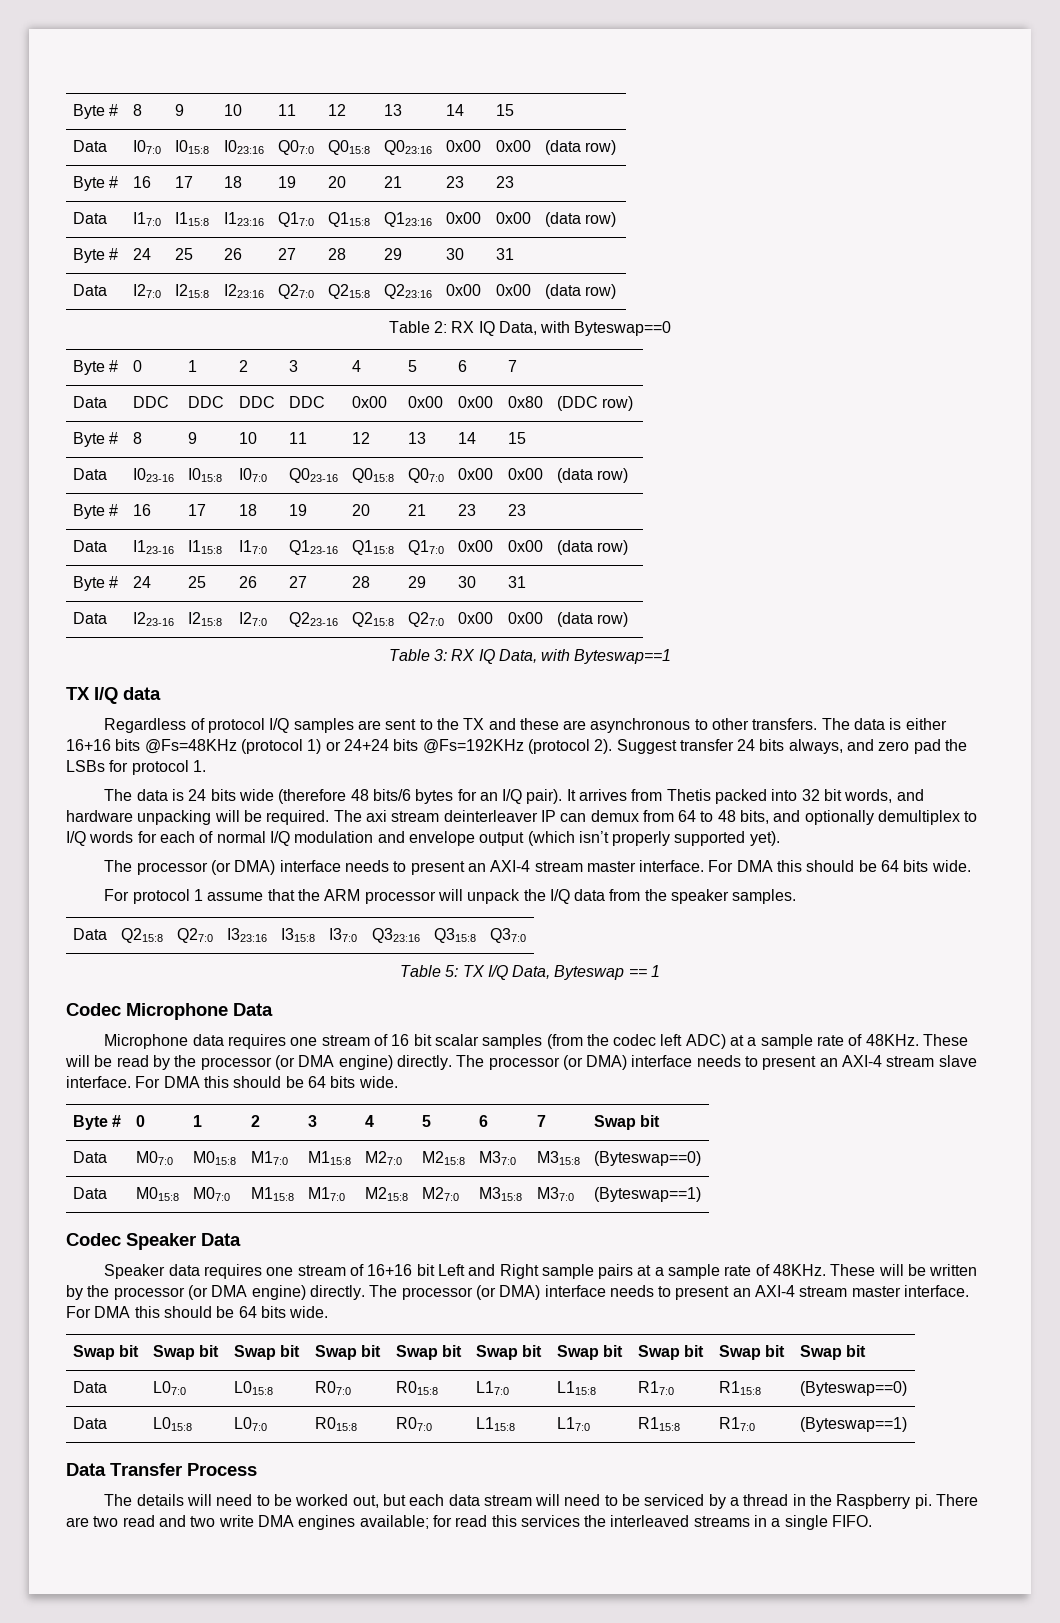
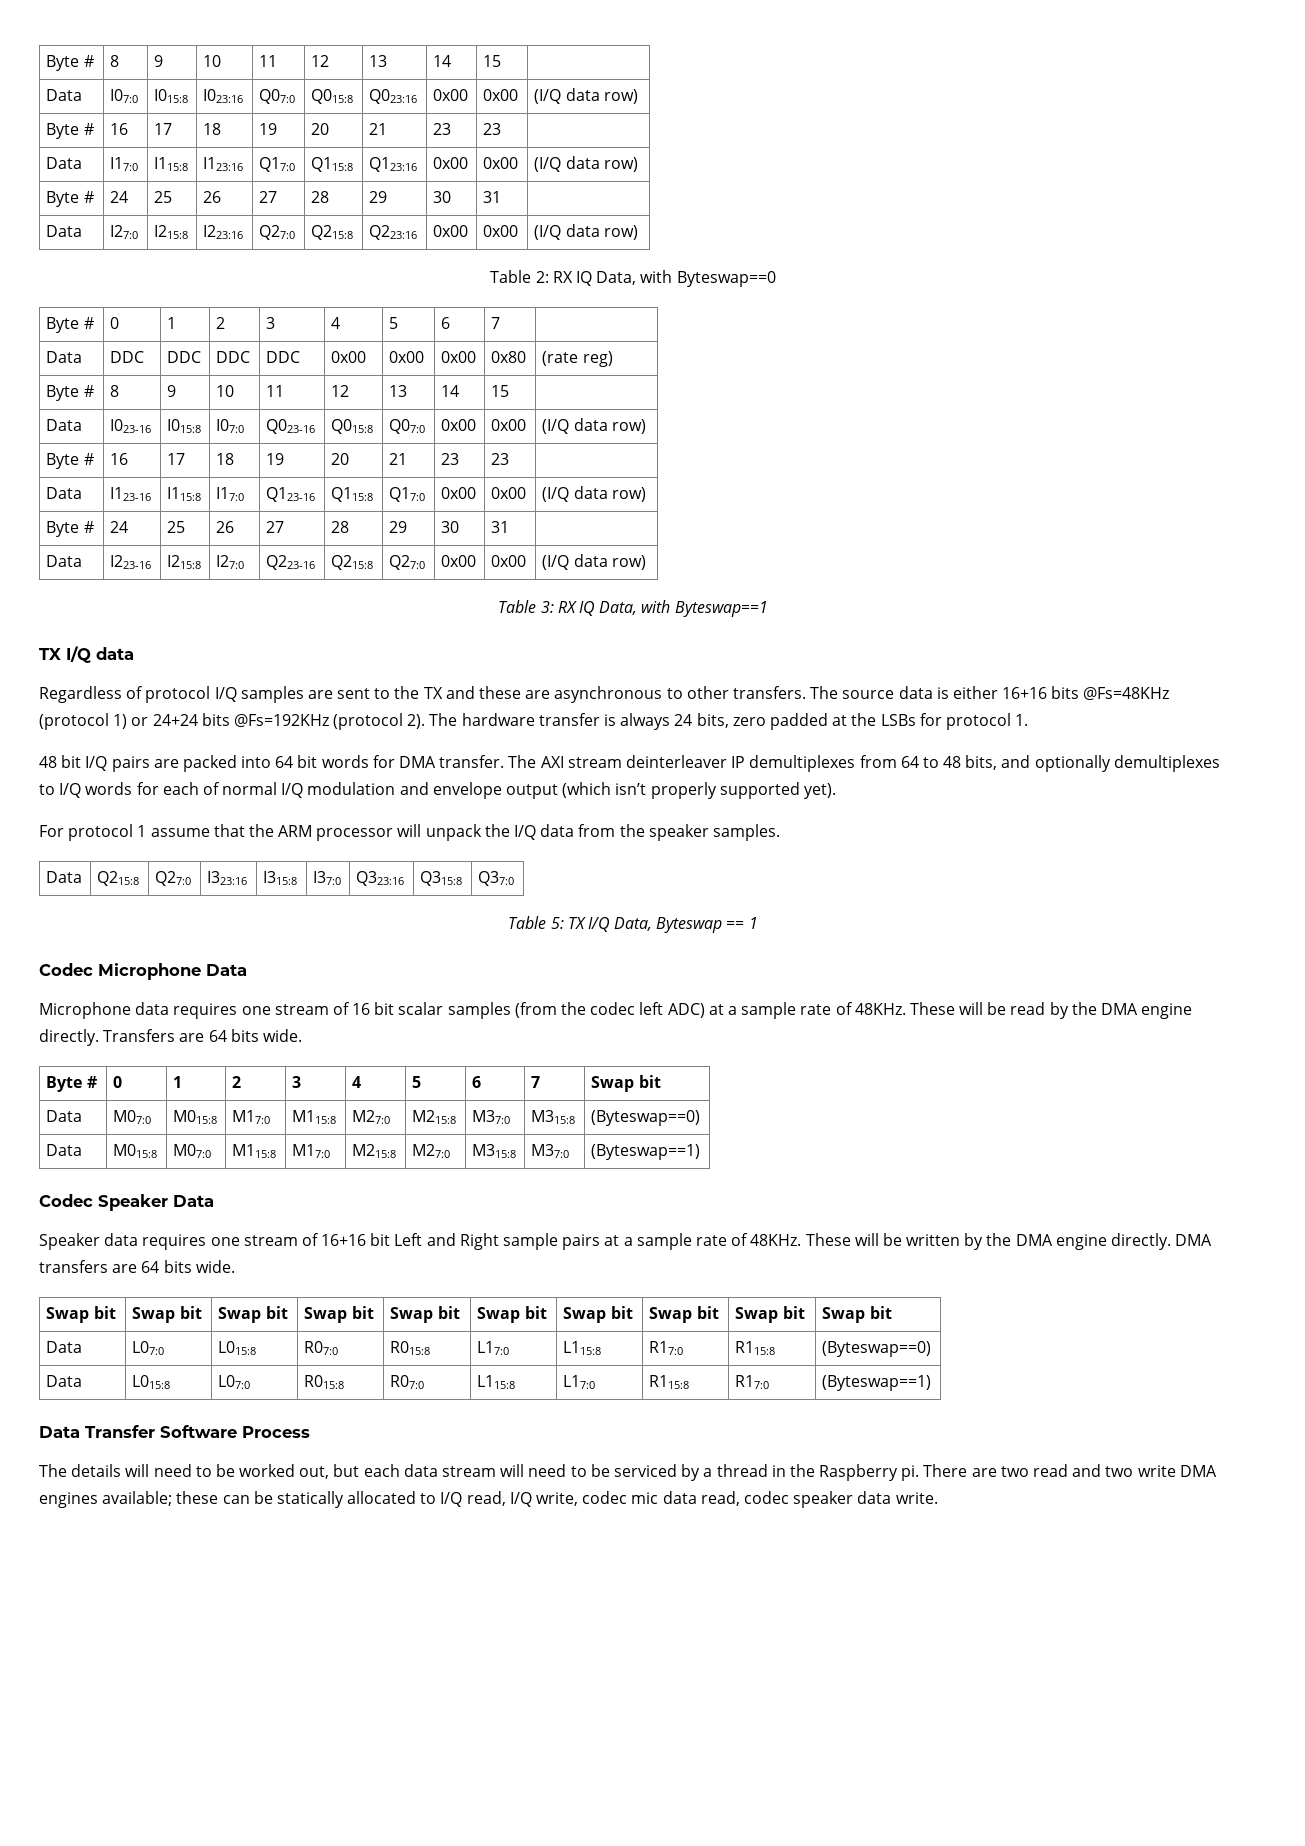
[544,140,581,155] (data -> [534,88,600,104] (I/Q data
[544,212,581,227] (data -> [534,156,600,172] (I/Q data
[544,284,581,299] (data -> [534,224,600,240] (I/Q data
[556,396,633,411] (DDC row) -> [542,351,613,367] (rate reg)
[556,468,593,483] (data -> [542,418,608,434] (I/Q data
[556,540,593,555] (data -> [542,486,608,502] (I/Q data
[556,612,593,627] (data -> [542,554,608,570] (I/Q data
(850, 724) none -> [842,690,895,699] source
[616,739,941,754] Suggest transfer 24 bits always, and zero pad -> [429,713,848,730] The hardware transfer is always 24 bits, zero padded at
[104,789,924,804] [66,810,387,825] The data is 24 bits wide (therefore 48 bits/6 bytes for an I/Q pair). It arrives from Thetis packed into 32 bit words, and hardware unpacking will be required. The axi -> [39,755,564,772] 48 bit I/Q pairs are packed into 64 bit words for DMA transfer. The AXI
[560,810,639,822] can demux -> [749,755,856,772] demultiplexes
[878,810,961,825] demultiplex -> [1113,755,1220,772] demultiplexes
[104,860,971,875] // The processor (or DMA) interface needs to present an AXI-4 stream master interface. For DMA this should be 64 bits wide. -> (836, 791) none
[200,1055,977,1070] [66,1076,304,1088] processor (or DMA engine) directly. The processor (or DMA) interface needs to present an AXI-4 stream slave interface. For DMA this should be -> [1100,1003,1193,1019] [39,1029,205,1046] DMA engine directly. Transfers are
[113,1285,970,1300] [66,1306,235,1318] processor (or DMA engine) directly. The processor (or DMA) interface needs to present an AXI-4 stream master interface. For DMA this should be -> [1015,1233,1213,1250] [39,1260,138,1273] DMA engine directly. DMA transfers are
(182, 1469) none -> [160,1425,237,1438] Software
[432,1515,873,1530] for read this services the interleaved streams in a single FIFO. -> [176,1491,938,1508] these can be statically allocated to I/Q read, I/Q write, codec mic data read, codec speaker data write.

